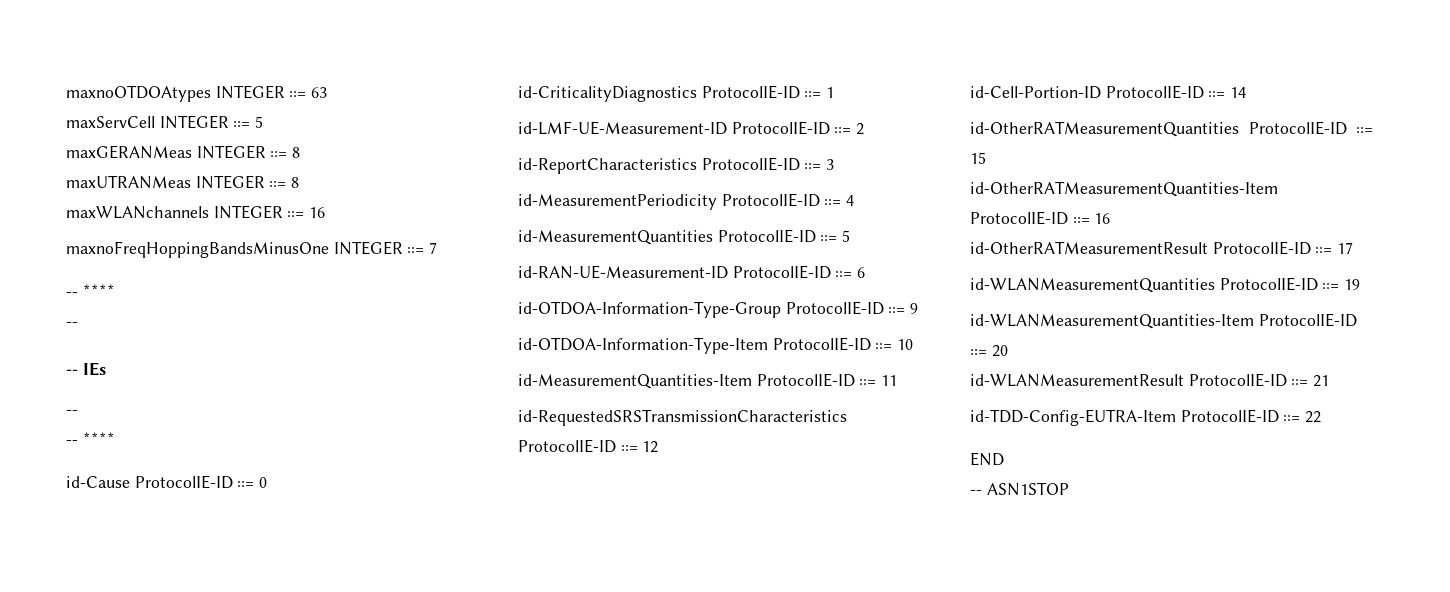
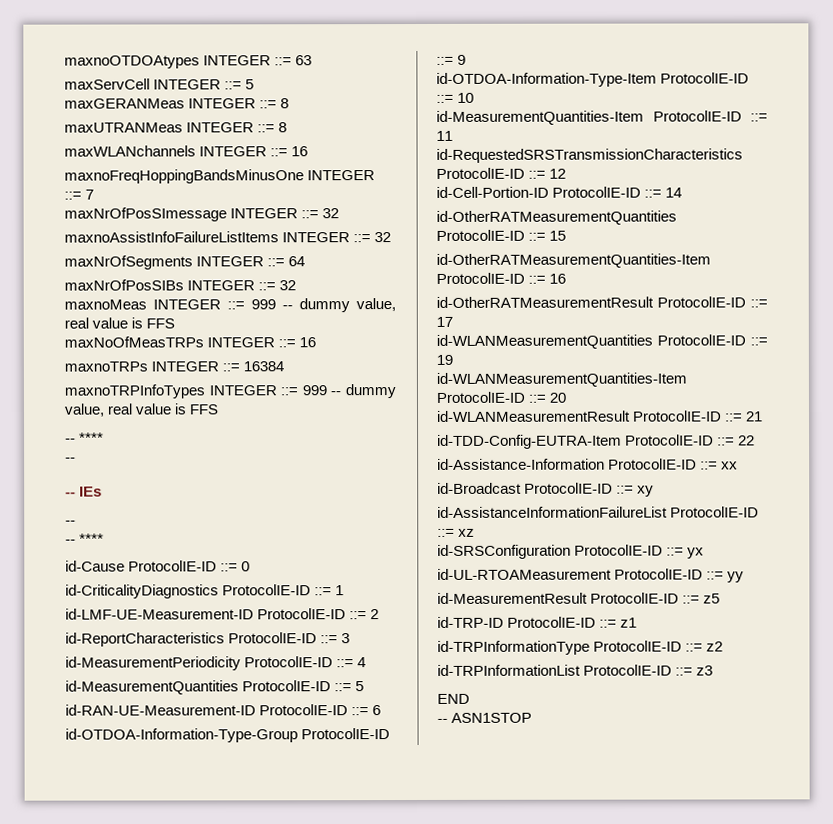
(438, 248) none -> [64,207,340,222] [64,231,392,243] [64,255,306,270] [64,279,297,291] [64,298,396,313] [64,317,176,329] [64,336,317,348] [64,361,285,372] [64,384,396,399] [64,403,220,417] // maxNrOfPosSImessage INTEGER ::= 32 // maxnoAssistInfoFailureListItems INTEGER ::= 32 // maxNrOfSegments INTEGER ::= 64 // maxNrOfPosSIBs INTEGER ::= 32 // maxnoMeas INTEGER ::= 999 -- dummy value, real value is FFS // maxNoOfMeasTRPs INTEGER ::= 16 // maxnoTRPs INTEGER ::= 16384 // maxnoTRPInfoTypes INTEGER ::= 999 -- dummy value, real value is FFS
(1322, 417) none -> [437,458,739,470] [437,482,655,497] [437,506,760,518] [437,528,476,537] [437,544,705,559] [437,568,745,583] [437,592,721,604] [437,616,638,628] [437,640,724,655] [437,664,714,676] // id-Assistance-Information ProtocolIE-ID ::= xx // id-Broadcast ProtocolIE-ID ::= xy // id-AssistanceInformationFailureList ProtocolIE-ID ::= xz // id-SRSConfiguration ProtocolIE-ID ::= yx // id-UL-RTOAMeasurement ProtocolIE-ID ::= yy // id-MeasurementResult ProtocolIE-ID ::= z5 // id-TRP-ID ProtocolIE-ID ::= z1 // id-TRPInformationType ProtocolIE-ID ::= z2 // id-TRPInformationList ProtocolIE-ID ::= z3

